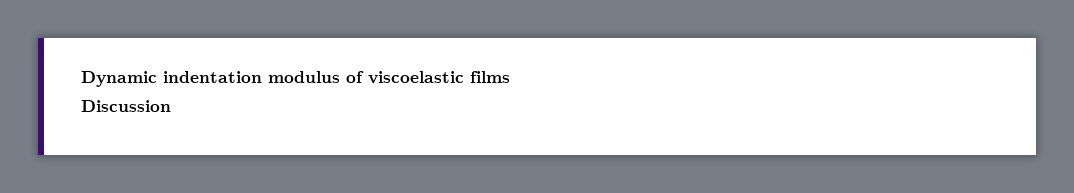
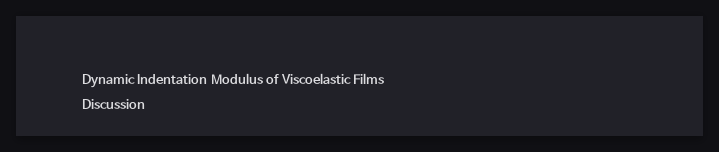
[163,71,510,84] indentation modulus of viscoelastic films -> [137,73,384,84] Indentation Modulus of Viscoelastic Films

